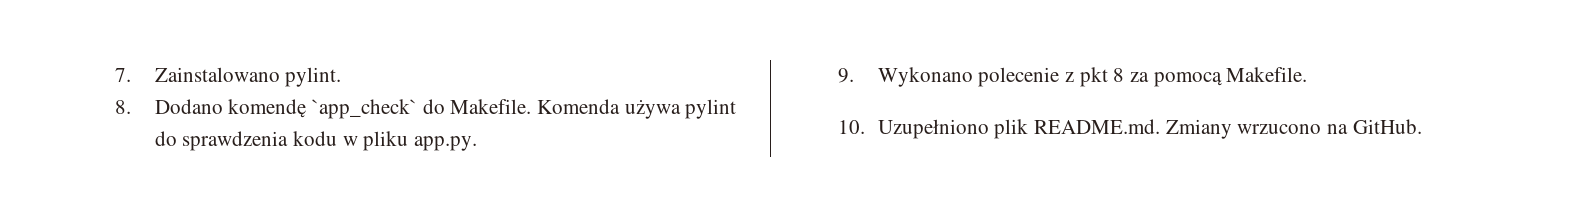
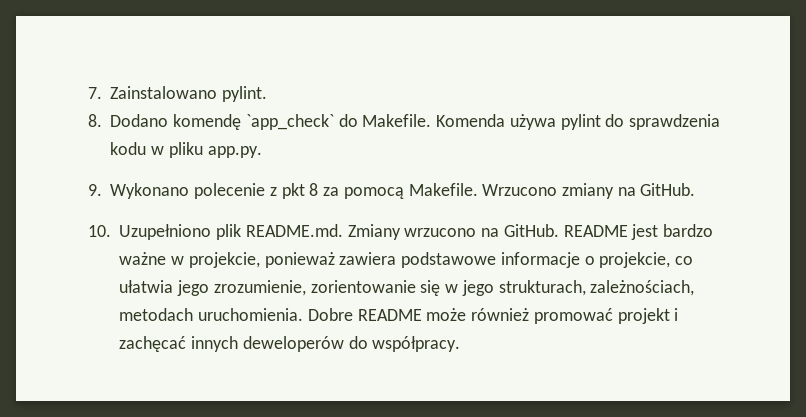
(1308, 74) none -> [482,183,696,199] Wrzucono zmiany na GitHub.
(1422, 126) none -> [563,224,713,240] [119,252,693,268] [119,280,695,296] [119,308,679,324] [119,336,461,352] README jest bardzo ważne w projekcie, ponieważ zawiera podstawowe informacje o projekcie, co ułatwia jego zrozumienie, zorientowanie się w jego strukturach, zależnościach, metodach uruchomienia. Dobre README może również promować projekt i zachęcać innych deweloperów do współpracy.

